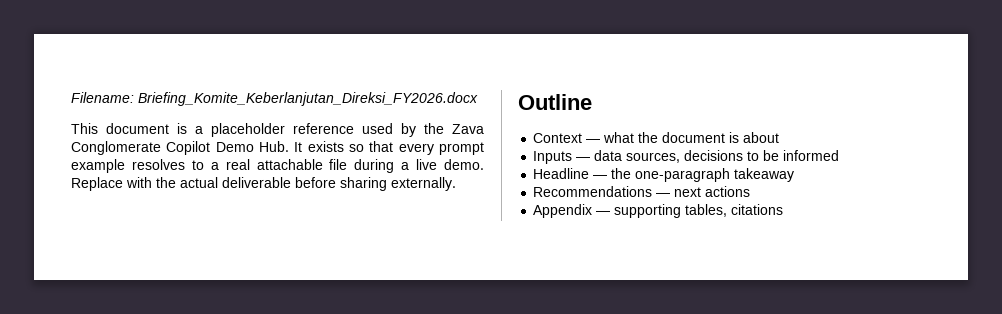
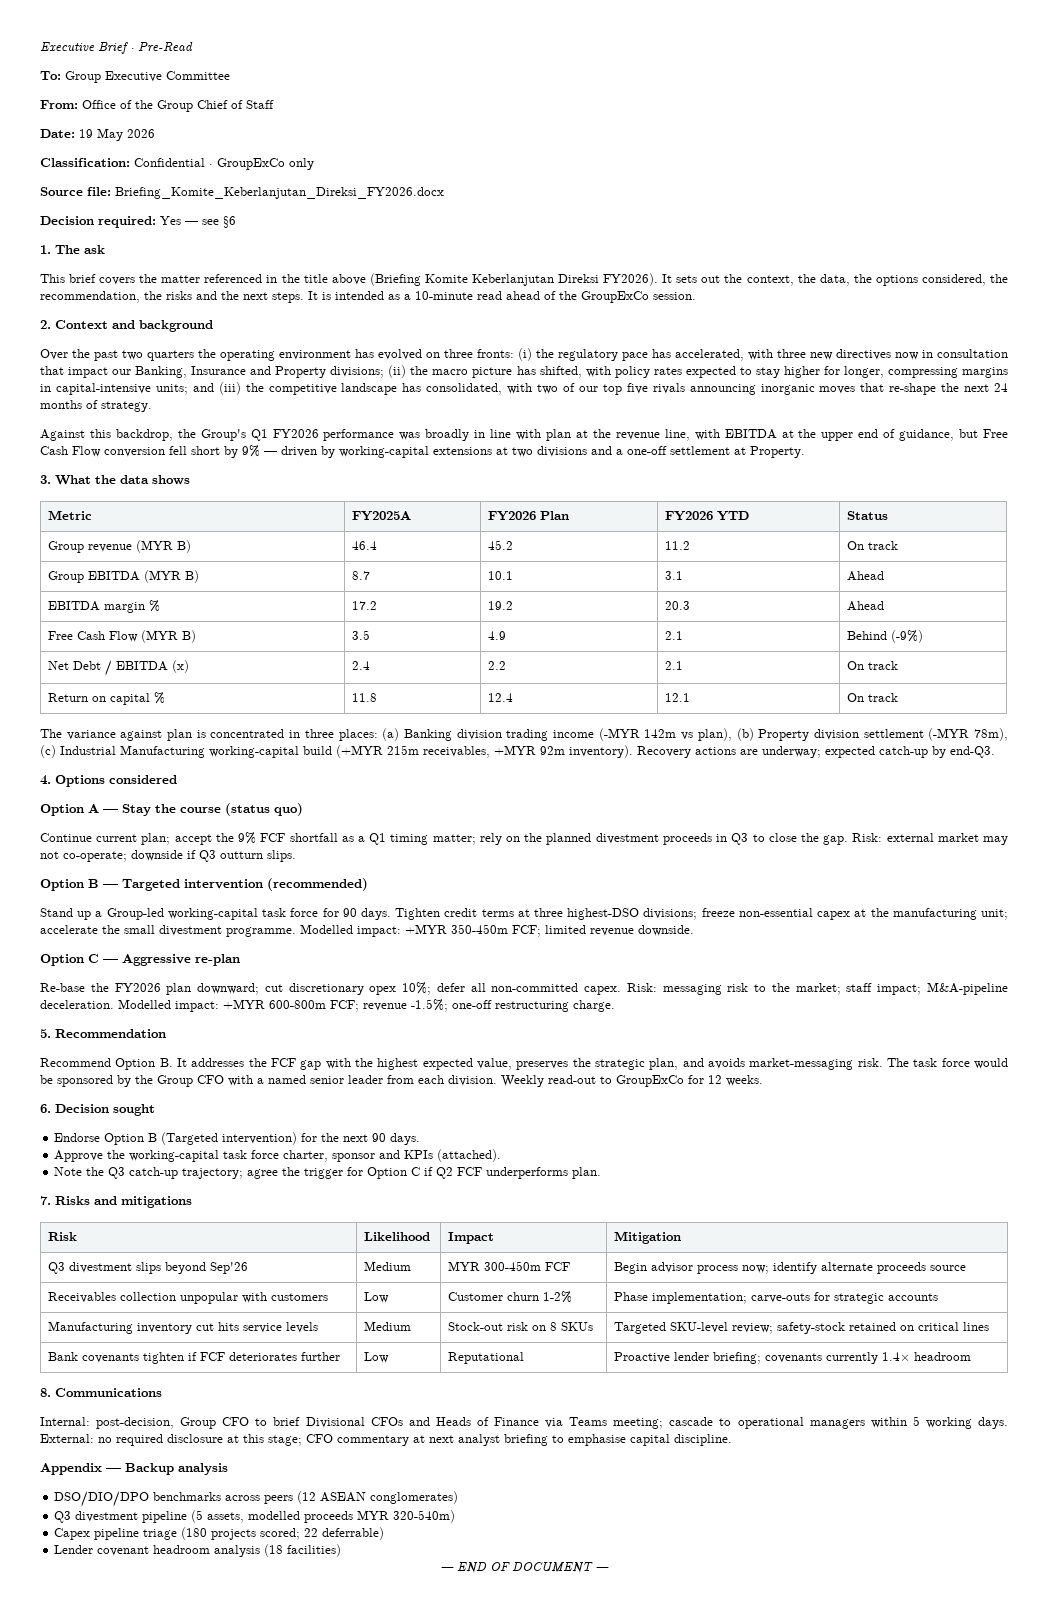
[71,92,478,106] [71,123,484,137] [71,141,484,155] [71,159,484,173] [71,177,456,191] [518,94,592,110] [533,132,780,143] [533,150,840,164] [533,168,795,182] [533,186,751,197] [533,204,784,218] Filename: Briefing_Komite_Keberlanjutan_Direksi_FY2026.docx // This document is a placeholder reference used by the Zava Conglomerate Copilot Demo Hub. It exists so that every prompt example resolves to a real attachable file during a live demo. Replace with the actual deliverable before sharing externally. // Outline // Context — what the document is about // Inputs — data sources, decisions to be informed // Headline — the one-paragraph takeaway // Recommendations — next actions // Appendix — supporting tables, citations -> [40,42,193,54] [40,71,230,83] [40,100,274,112] [40,128,155,141] [40,158,314,170] [40,187,444,199] [40,216,236,228] [40,245,105,254] [40,273,1009,286] [40,291,696,303] [40,320,213,332] [40,348,1008,361] [40,365,1008,378] [40,382,1008,395] [40,400,152,412] [40,429,1009,441] [40,445,805,458] [40,475,190,485] [47,510,92,520] [351,511,411,521] [487,511,569,521] [664,511,749,521] [846,511,888,520] [47,540,191,553] [351,541,377,550] [487,540,513,550] [664,541,690,550] [846,541,898,550] [47,570,199,583] [351,571,370,580] [487,571,513,580] [664,571,683,580] [846,571,884,581] [47,600,160,613] [351,601,377,610] [487,601,513,610] [664,601,690,610] [846,601,884,611] [47,630,196,643] [351,630,370,640] [487,631,506,640] [664,631,683,640] [846,630,923,643] [47,660,189,676] [351,661,370,670] [487,661,506,670] [664,661,683,670] [846,661,898,670] [47,692,165,705] [351,693,377,702] [487,693,513,702] [664,693,690,702] [846,693,898,702] [40,728,1008,741] [40,745,995,758] [40,775,177,787] [40,803,303,816] [40,832,1008,845] [40,850,296,862] [40,878,368,891] [40,908,1009,920] [40,924,694,937] [40,954,240,966] [40,982,1009,995] [40,999,615,1012] [40,1029,166,1038] [40,1058,1009,1070] [40,1075,763,1087] [40,1104,155,1116] [54,1132,421,1145] [54,1149,502,1162] [54,1167,602,1179] [40,1196,192,1208] [47,1232,77,1241] [363,1232,430,1241] [447,1232,494,1244] [613,1231,681,1244] [47,1262,248,1274] [363,1261,411,1271] [447,1261,570,1271] [613,1262,966,1274] [47,1292,328,1304] [363,1292,389,1303] [447,1291,572,1303] [613,1292,938,1304] [47,1321,318,1334] [363,1321,411,1331] [447,1322,593,1331] [613,1322,989,1334] [47,1352,340,1364] [363,1352,389,1363] [447,1352,524,1364] [613,1352,971,1364] [40,1388,162,1397] [40,1416,1009,1429] [40,1434,732,1446] [40,1463,228,1475] [54,1491,459,1507] [54,1510,456,1523] [54,1527,385,1540] [54,1544,342,1557] [440,1562,609,1574] Executive Brief · Pre-Read // To: Group Executive Committee // From: Office of the Group Chief of Staff // Date: 19 May 2026 // Classification: Confidential · GroupExCo only // Source file: Briefing_Komite_Keberlanjutan_Direksi_FY2026.docx // Decision required: Yes — see §6 // 1. The ask // This brief covers the matter referenced in the title above (Briefing Komite Keberlanjutan Direksi FY2026). It sets out the context, the data, the options considered, the recommendation, the risks and the next steps. It is intended as a 10-minute read ahead of the GroupExCo session. // 2. Context and background // Over the past two quarters the operating environment has evolved on three fronts: (i) the regulatory pace has accelerated, with three new directives now in consultation that impact our Banking, Insurance and Property divisions; (ii) the macro picture has shifted, with policy rates expected to stay higher for longer, compressing margins in capital-intensive units; and (iii) the competitive landscape has consolidated, with two of our top five rivals announcing inorganic moves that re-shape the next 24 months of strategy. // Against this backdrop, the Group's Q1 FY2026 performance was broadly in line with plan at the revenue line, with EBITDA at the upper end of guidance, but Free Cash Flow conversion fell short by 9% — driven by working-capital extensions at two divisions and a one-off settlement at Property. // 3. What the data shows // Metric | FY2025A | FY2026 Plan | FY2026 YTD | Status // Group revenue (MYR B) | 46.4 | 45.2 | 11.2 | On track // Group EBITDA (MYR B) | 8.7 | 10.1 | 3.1 | Ahead // EBITDA margin % | 17.2 | 19.2 | 20.3 | Ahead // Free Cash Flow (MYR B) | 3.5 | 4.9 | 2.1 | Behind (-9%) // Net Debt / EBITDA (x) | 2.4 | 2.2 | 2.1 | On track // Return on capital % | 11.8 | 12.4 | 12.1 | On track // The variance against plan is concentrated in three places: (a) Banking division trading income (-MYR 142m vs plan), (b) Property division settlement (-MYR 78m), (c) Industrial Manufacturing working-capital build (+MYR 215m receivables, +MYR 92m inventory). Recovery actions are underway; expected catch-up by end-Q3. // 4. Options considered // Option A — Stay the course (status quo) // Continue current plan; accept the 9% FCF shortfall as a Q1 timing matter; rely on the planned divestment proceeds in Q3 to close the gap. Risk: external market may not co-operate; downside if Q3 outturn slips. // Option B — Targeted intervention (recommended) // Stand up a Group-led working-capital task force for 90 days. Tighten credit terms at three highest-DSO divisions; freeze non-essential capex at the manufacturing unit; accelerate the small divestment programme. Modelled impact: +MYR 350-450m FCF; limited revenue downside. // Option C — Aggressive re-plan // Re-base the FY2026 plan downward; cut discretionary opex 10%; defer all non-committed capex. Risk: messaging risk to the market; staff impact; M&A-pipeline deceleration. Modelled impact: +MYR 600-800m FCF; revenue -1.5%; one-off restructuring charge. // 5. Recommendation // Recommend Option B. It addresses the FCF gap with the highest expected value, preserves the strategic plan, and avoids market-messaging risk. The task force would be sponsored by the Group CFO with a named senior leader from each division. Weekly read-out to GroupExCo for 12 weeks. // 6. Decision sought // Endorse Option B (Targeted intervention) for the next 90 days. // Approve the working-capital task force charter, sponsor and KPIs (attached). // Note the Q3 catch-up trajectory; agree the trigger for Option C if Q2 FCF underperforms plan. // 7. Risks and mitigations // Risk | Likelihood | Impact | Mitigation // Q3 divestment slips beyond Sep'26 | Medium | MYR 300-450m FCF | Begin advisor process now; identify alternate proceeds source // Receivables collection unpopular with customers | Low | Customer churn 1-2% | Phase implementation; carve-outs for strategic accounts // Manufacturing inventory cut hits service levels | Medium | Stock-out risk on 8 SKUs | Targeted SKU-level review; safety-stock retained on critical lines // Bank covenants tighten if FCF deteriorates further | Low | Reputational | Proactive lender briefing; covenants currently 1.4× headroom // 8. Communications // Internal: post-decision, Group CFO to brief Divisional CFOs and Heads of Finance via Teams meeting; cascade to operational managers within 5 working days. External: no required disclosure at this stage; CFO commentary at next analyst briefing to emphasise capital discipline. // Appendix — Backup analysis // DSO/DIO/DPO benchmarks across peers (12 ASEAN conglomerates) // Q3 divestment pipeline (5 assets, modelled proceeds MYR 320-540m) // Capex pipeline triage (180 projects scored; 22 deferrable) // Lender covenant headroom analysis (18 facilities) // — END OF DOCUMENT —

